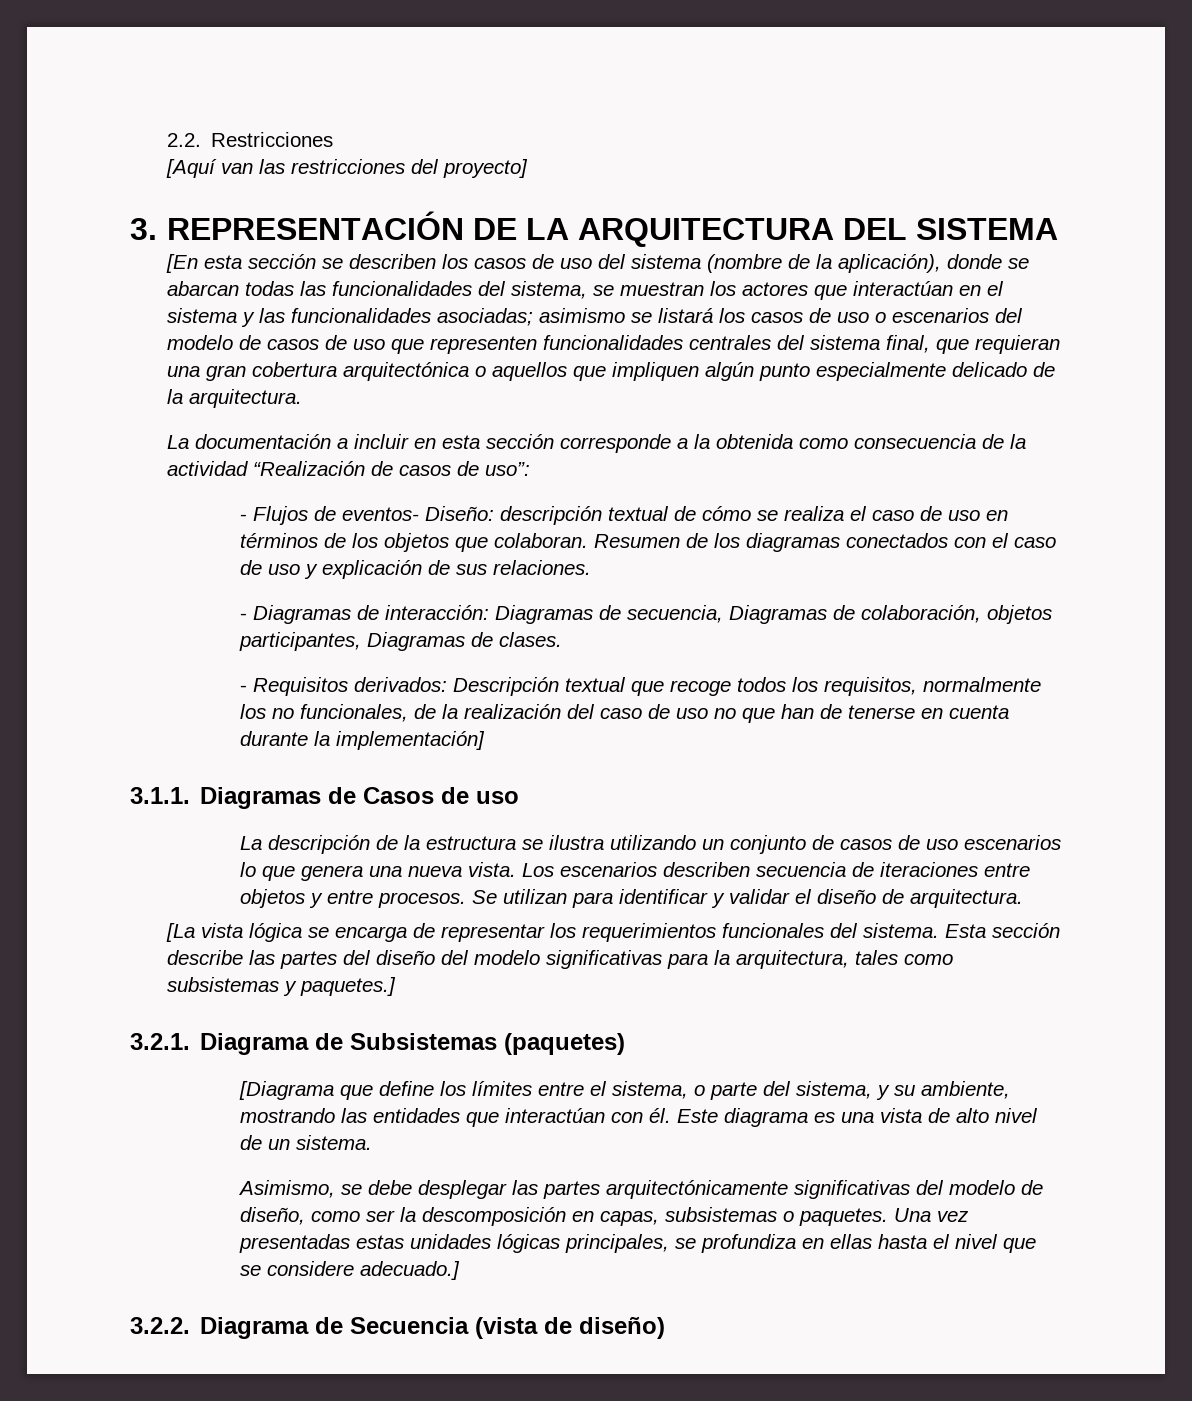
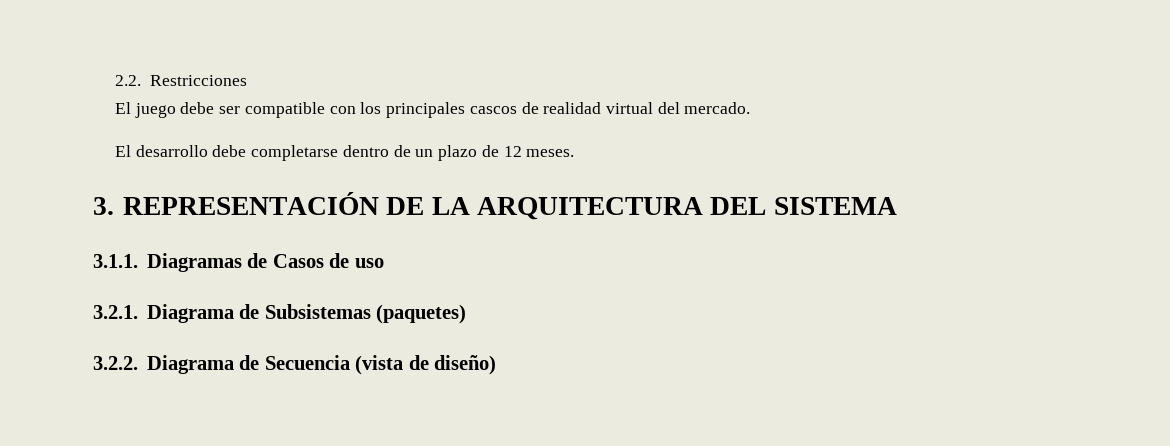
[165,159,528,178] [Aquí van las restricciones del proyecto] -> [114,102,751,118] [114,145,575,161] El juego debe ser compatible con los principales cascos de realidad virtual del mercado. // El desarrollo debe completarse dentro de un plazo de 12 meses.
[165,254,1029,273] [166,281,1004,300] [166,308,1023,327] [166,335,1060,354] [166,362,1055,381] [166,389,302,408] [166,434,1026,453] [166,461,530,476] [240,506,1009,525] [240,533,1057,552] [240,560,592,579] [240,605,1053,624] [239,632,563,651] [240,677,1042,696] [240,704,1010,723] [240,731,486,750] // [En esta sección se describen los casos de uso del sistema (nombre de la aplicación), donde se abarcan todas las funcionalidades del sistema, se muestran los actores que interactúan en el sistema y las funcionalidades asociadas; asimismo se listará los casos de uso o escenarios del modelo de casos de uso que representen funcionalidades centrales del sistema final, que requieran una gran cobertura arquitectónica o aquellos que impliquen algún punto especialmente delicado de la arquitectura. // La documentación a incluir en esta sección corresponde a la obtenida como consecuencia de la actividad “Realización de casos de uso”: // - Flujos de eventos- Diseño: descripción textual de cómo se realiza el caso de uso en términos de los objetos que colaboran. Resumen de los diagramas conectados con el caso de uso y explicación de sus relaciones. // - Diagramas de interacción: Diagramas de secuencia, Diagramas de colaboración, objetos participantes, Diagramas de clases. // - Requisitos derivados: Descripción textual que recoge todos los requisitos, normalmente los no funcionales, de la realización del caso de uso no que han de tenerse en cuenta durante la implementación] -> (897, 206) none
[240,835,1062,854] [240,862,1031,881] [240,889,1024,908] [165,923,1060,942] [166,950,953,969] [166,977,396,996] // La descripción de la estructura se ilustra utilizando un conjunto de casos de uso escenarios lo que genera una nueva vista. Los escenarios describen secuencia de iteraciones entre objetos y entre procesos. Se utilizan para identificar y validar el diseño de arquitectura. // [La vista lógica se encarga de representar los requerimientos funcionales del sistema. Esta sección describe las partes del diseño del modelo significativas para la arquitectura, tales como subsistemas y paquetes.] -> (384, 263) none
[239,1081,1011,1100] [240,1108,1039,1127] [240,1135,373,1150] [238,1180,1044,1199] [240,1207,969,1226] [239,1234,1037,1253] [240,1261,461,1280] // [Diagrama que define los límites entre el sistema, o parte del sistema, y su ambiente, mostrando las entidades que interactúan con él. Este diagrama es una vista de alto nivel de un sistema. // Asimismo, se debe desplegar las partes arquitectónicamente significativas del modelo de diseño, como ser la descomposición en capas, subsistemas o paquetes. Una vez presentadas estas unidades lógicas principales, se profundiza en ellas hasta el nivel que se considere adecuado.] -> (467, 314) none

